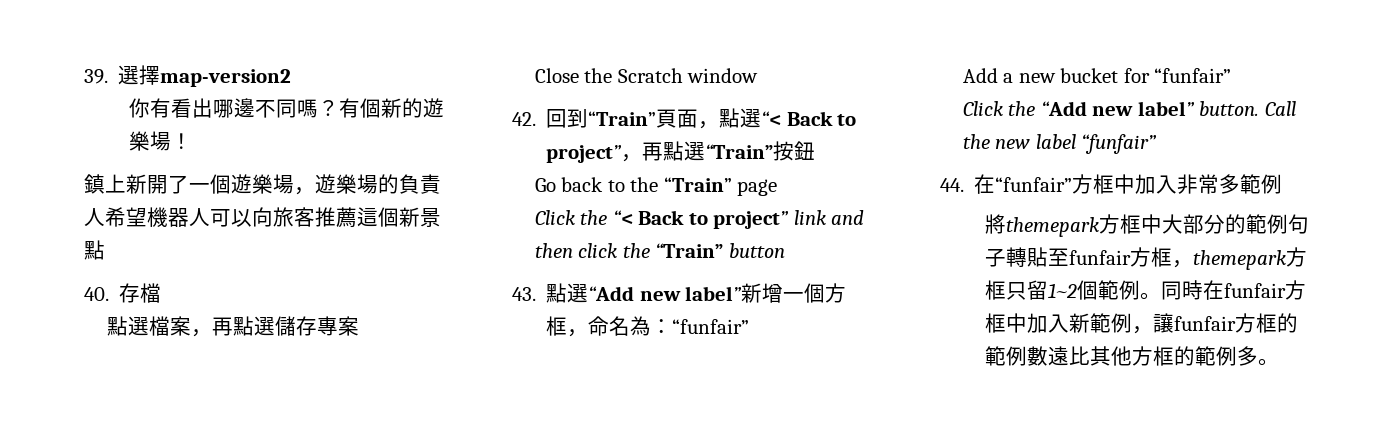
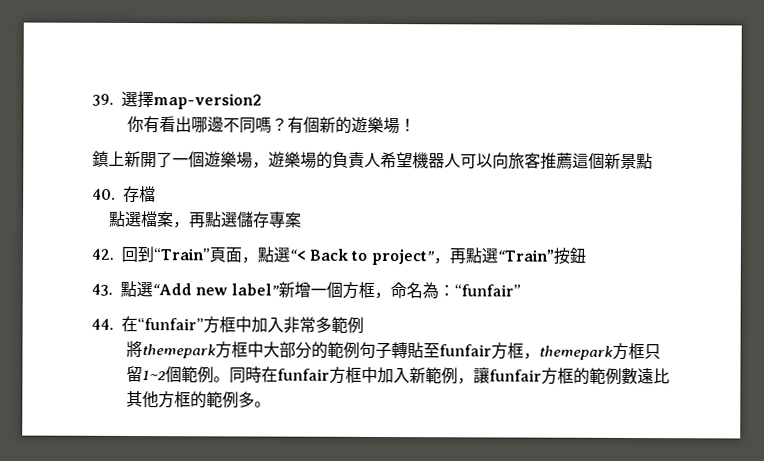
[534,68,759,83] // Close the Scratch window -> (303, 219) none
[534,177,778,196] [534,210,865,229] [534,243,785,258] // Go back to the “Train” page // Click the “< Back to project” link and then click the “Train” button -> (586, 255) none
[962,68,1232,83] [962,101,1296,116] [962,134,1158,154] // Add a new bucket for “funfair” // Click the “Add new label” button. Call the new label “funfair” -> (522, 290) none

